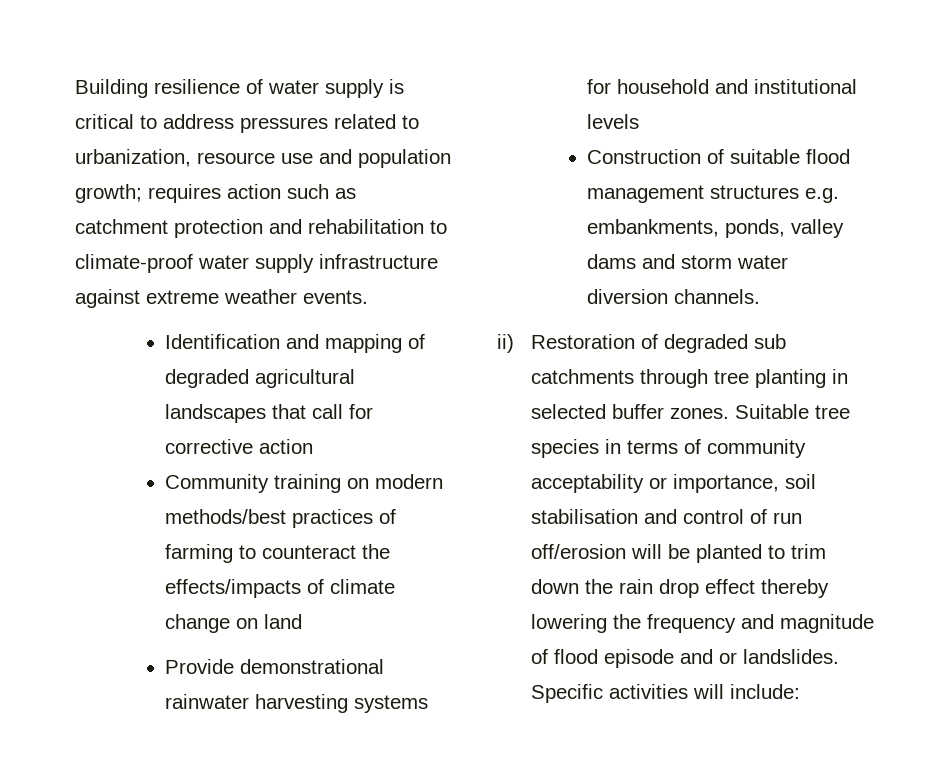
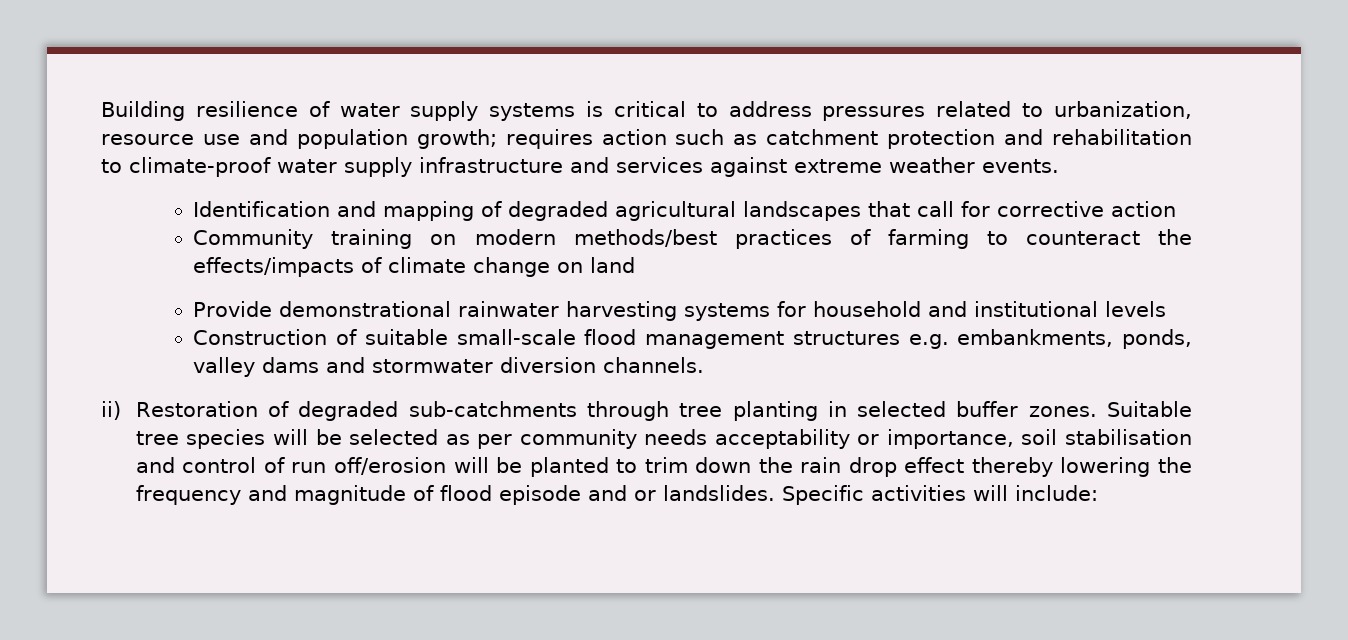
(384, 88) none -> [489,103,576,121] systems
(438, 261) none -> [570,157,703,173] and services
(801, 156) none -> [456,329,576,345] small-scale
[681,255,789,269] storm water -> [372,359,494,373] stormwater
[753,334,786,349] [530,369,634,384] sub catchments -> [408,401,577,417] sub-catchments
[604,439,806,458] in terms of community -> [272,429,708,449] will be selected as per community needs

